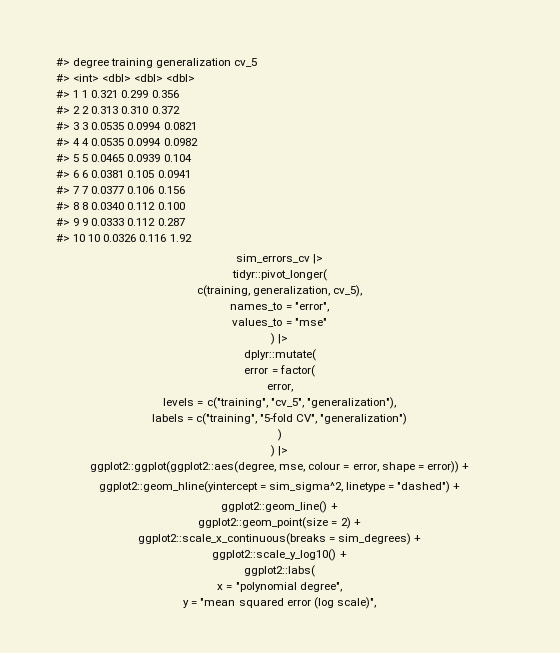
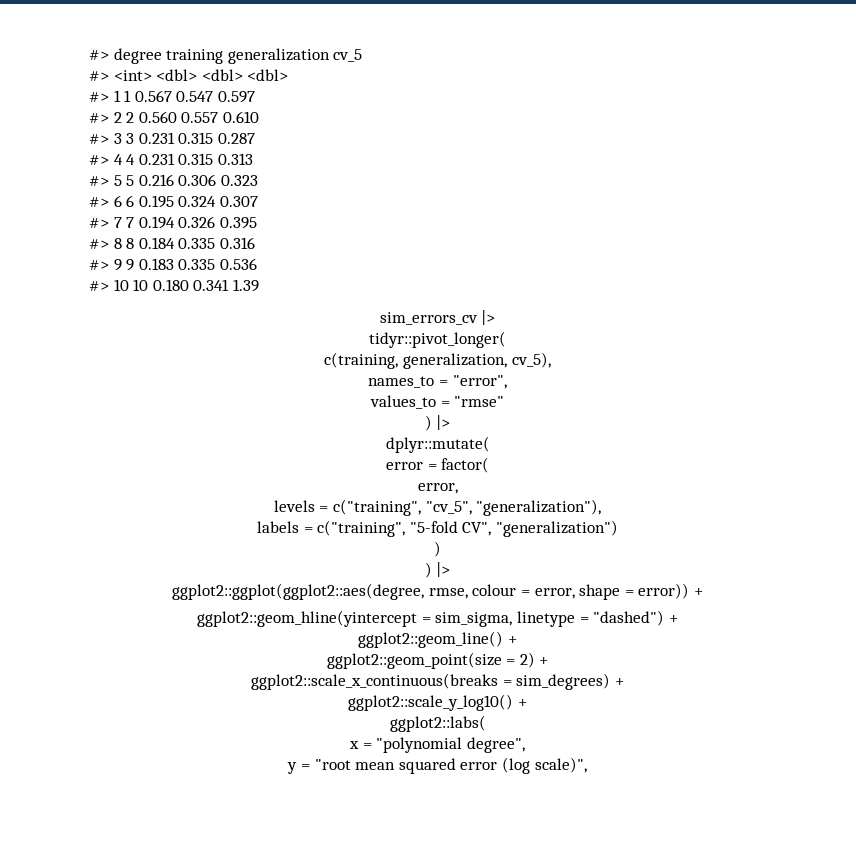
[91,90,179,98] 0.321 0.299 0.356 -> [134,90,255,103] 0.567 0.547 0.597
[91,106,180,114] 0.313 0.310 0.372 -> [138,111,259,123] 0.560 0.557 0.610
[91,122,197,130] 0.0535 0.0994 0.0821 -> [138,132,255,144] 0.231 0.315 0.287
[91,138,198,146] 0.0535 0.0994 0.0982 -> [138,153,253,165] 0.231 0.315 0.313
[91,154,192,162] 0.0465 0.0939 0.104 -> [138,174,258,186] 0.216 0.306 0.323
[91,170,191,178] 0.0381 0.105 0.0941 -> [138,195,258,208] 0.195 0.324 0.307
[91,186,185,194] 0.0377 0.106 0.156 -> [138,216,257,229] 0.194 0.326 0.395
[91,202,185,210] 0.0340 0.112 0.100 -> [138,237,255,249] 0.184 0.335 0.316
[91,218,185,226] 0.0333 0.112 0.287 -> [138,258,257,270] 0.183 0.335 0.536
[103,234,192,242] 0.0326 0.116 1.92 -> [152,279,259,292] 0.180 0.341 1.39
[294,318,327,326] "mse" -> [454,396,505,407] "rmse"
[279,464,306,472] mse, -> [428,588,468,599] rmse,
[268,482,343,492] sim_sigma^2, -> [435,612,513,627] sim_sigma,
[200,598,236,606] "mean -> [314,759,396,770] "root mean

